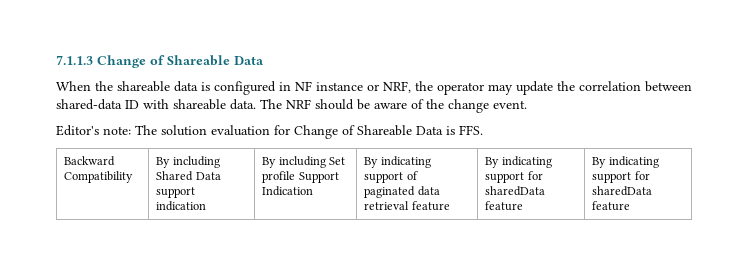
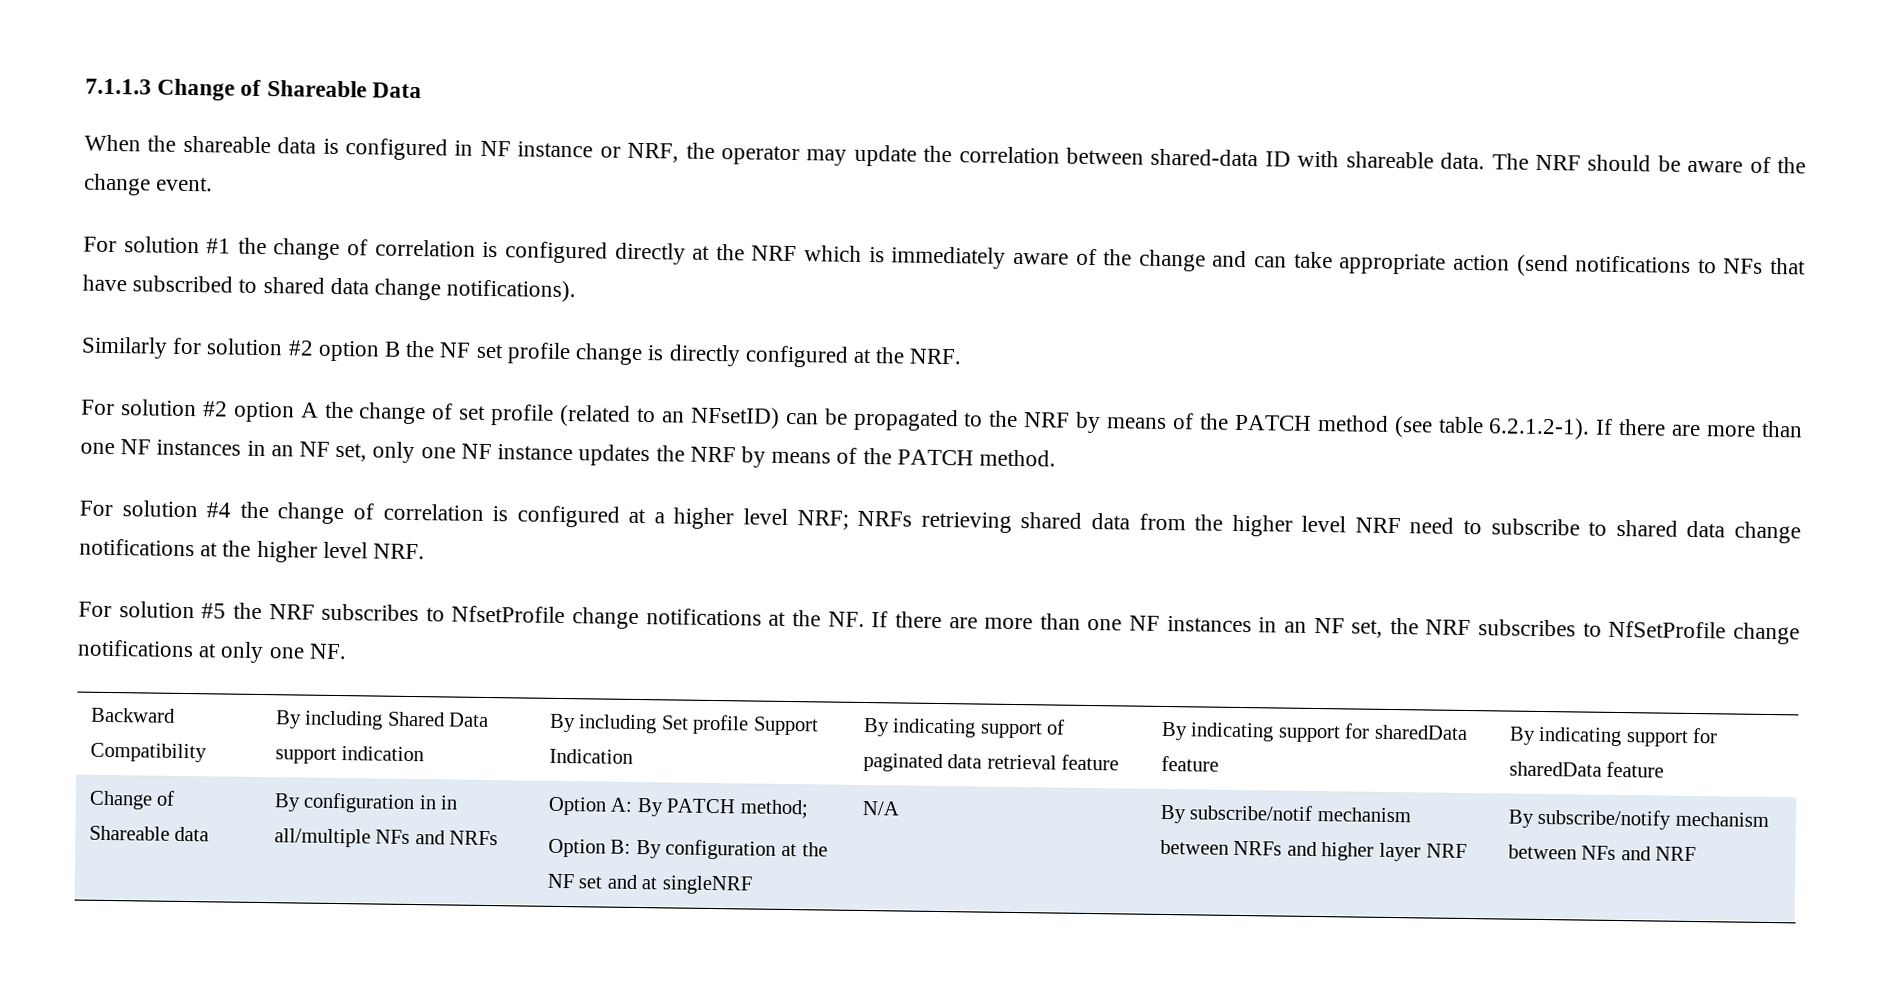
[56,125,483,139] Editor's note: The solution evaluation for Change of Shareable Data is FFS. -> [83,236,1806,277] [82,274,577,303] [81,336,963,368] [81,399,1804,440] [80,439,1056,468] [79,500,1801,544] [79,538,426,563] [78,601,1801,645] [77,639,347,664] For solution #1 the change of correlation is configured directly at the NRF which is immediately aware of the change and can take appropriate action (send notifications to NFs that have subscribed to shared data change notifications). // Similarly for solution #2 option B the NF set profile change is directly configured at the NRF. // For solution #2 option A the change of set profile (related to an NFsetID) can be propagated to the NRF by means of the PATCH method (see table 6.2.1.2-1). If there are more than one NF instances in an NF set, only one NF instance updates the NRF by means of the PATCH method. // For solution #4 the change of correlation is configured at a higher level NRF; NRFs retrieving shared data from the higher level NRF need to subscribe to shared data change notifications at the higher level NRF. // For solution #5 the NRF subscribes to NfsetProfile change notifications at the NF. If there are more than one NF instances in an NF set, the NRF subscribes to NfSetProfile change notifications at only one NF.
(631, 206) none -> [88,790,176,810] [88,825,210,842] [273,792,459,814] [273,828,499,848] [547,796,809,819] [547,838,828,860] [546,873,753,895] [861,800,900,816] [1159,804,1411,824] [1159,839,1467,862] [1507,808,1769,830] [1507,844,1697,862] // Change of Shareable data | By configuration in in all/multiple NFs and NRFs | Option A: By PATCH method; // Option B: By configuration at the NF set and at singleNRF | N/A | By subscribe/notif mechanism between NRFs and higher layer NRF | By subscribe/notify mechanism between NFs and NRF

